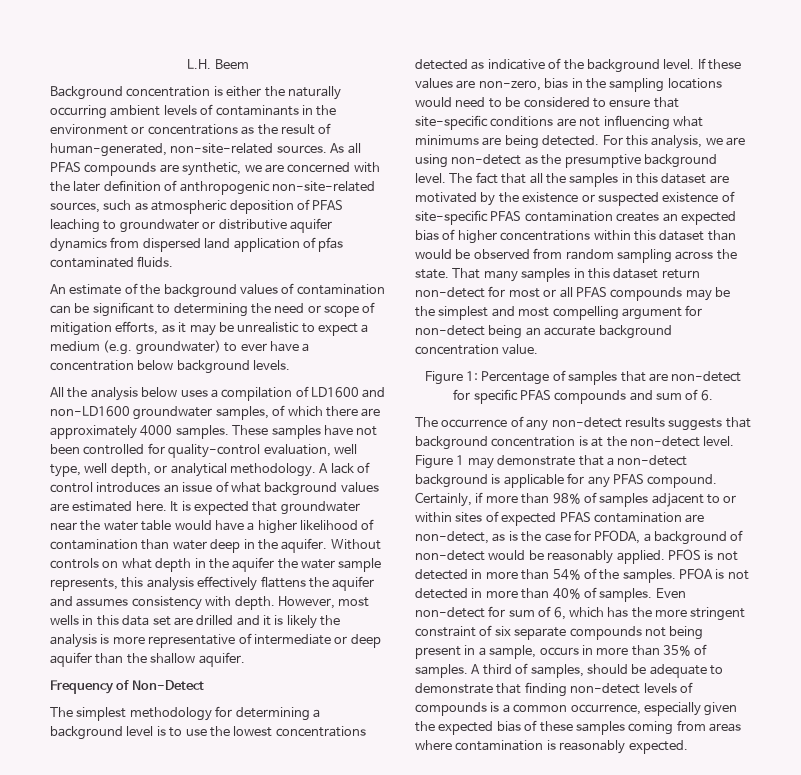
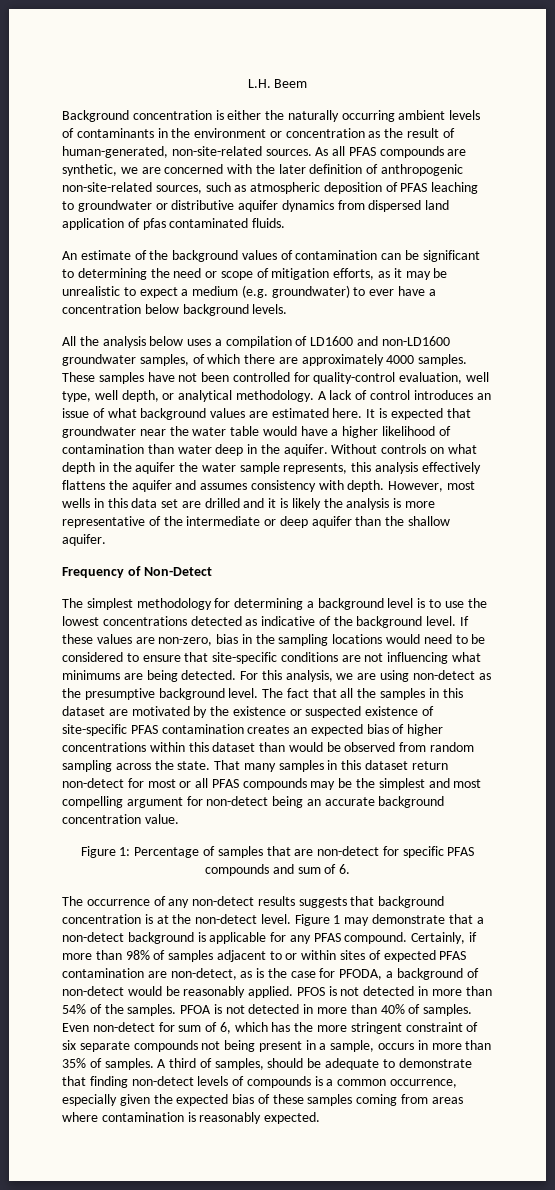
[147,124,238,135] concentrations -> [285,128,365,138] concentration
(252, 638) none -> [163,516,183,526] the

